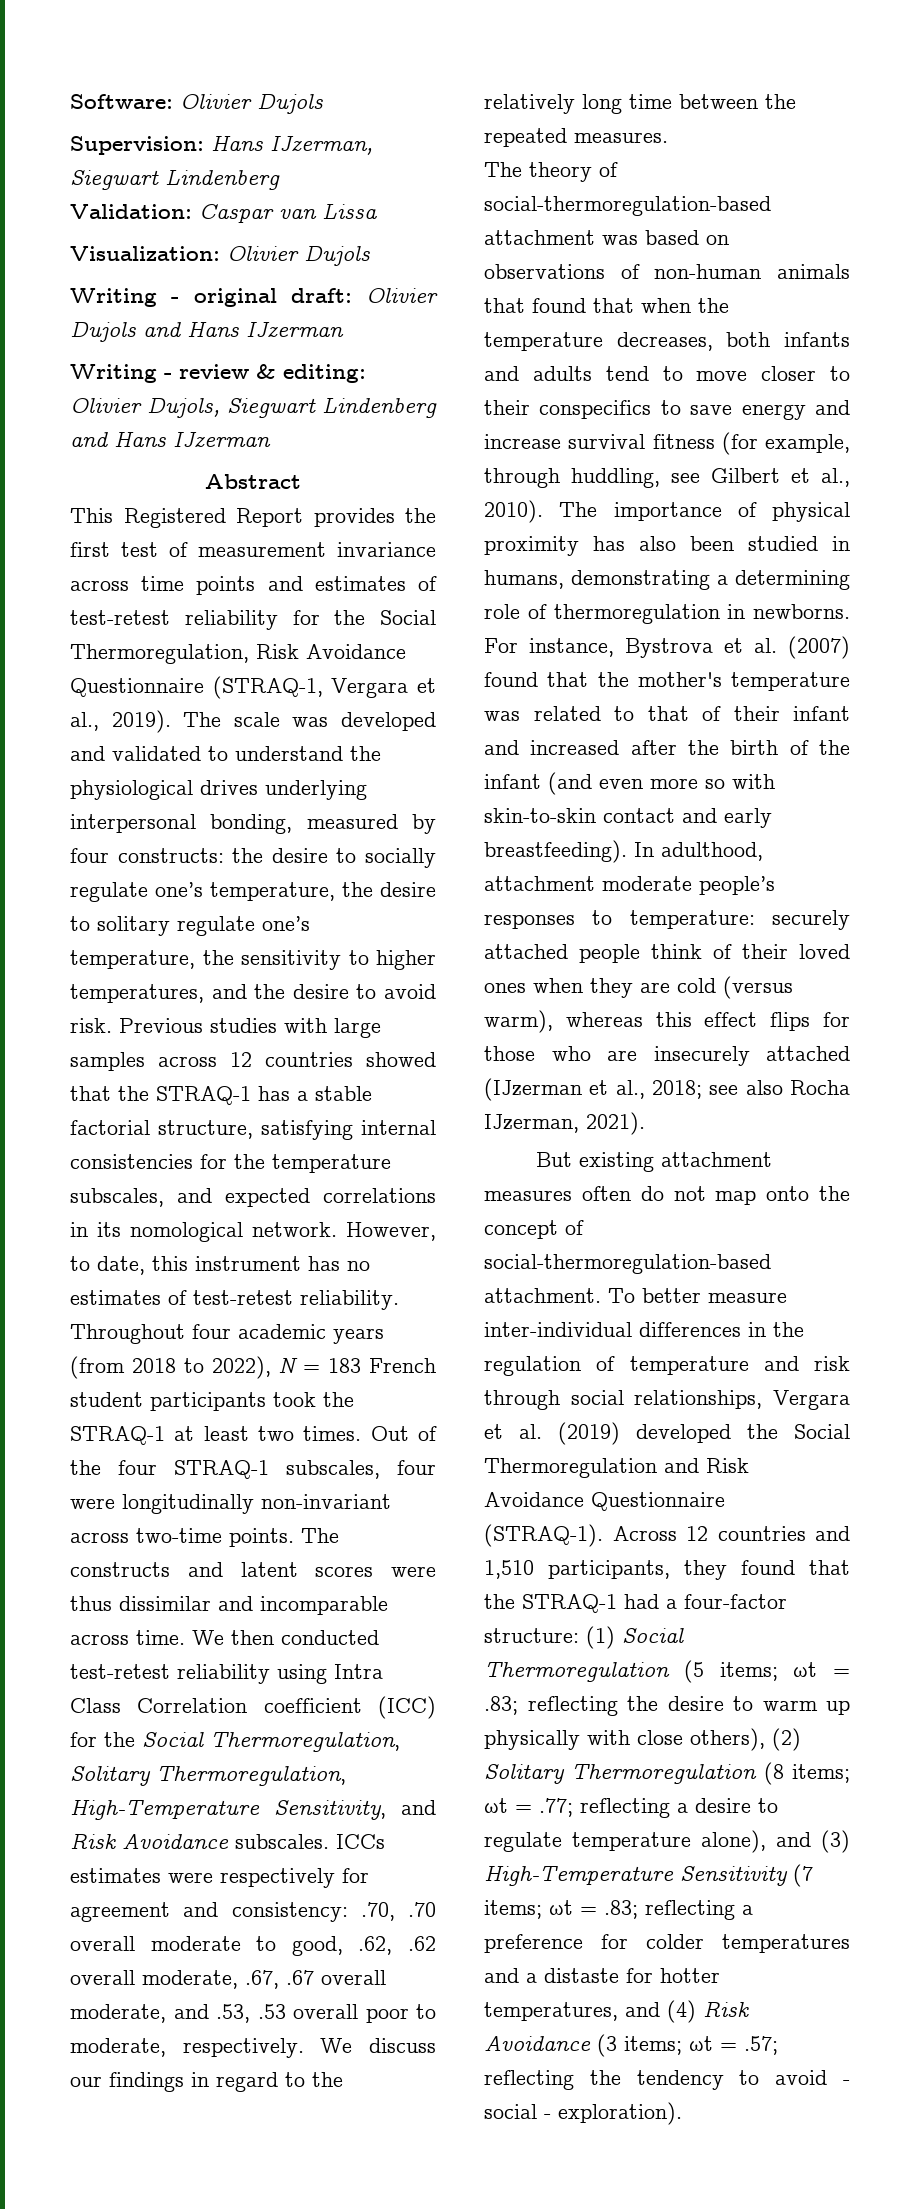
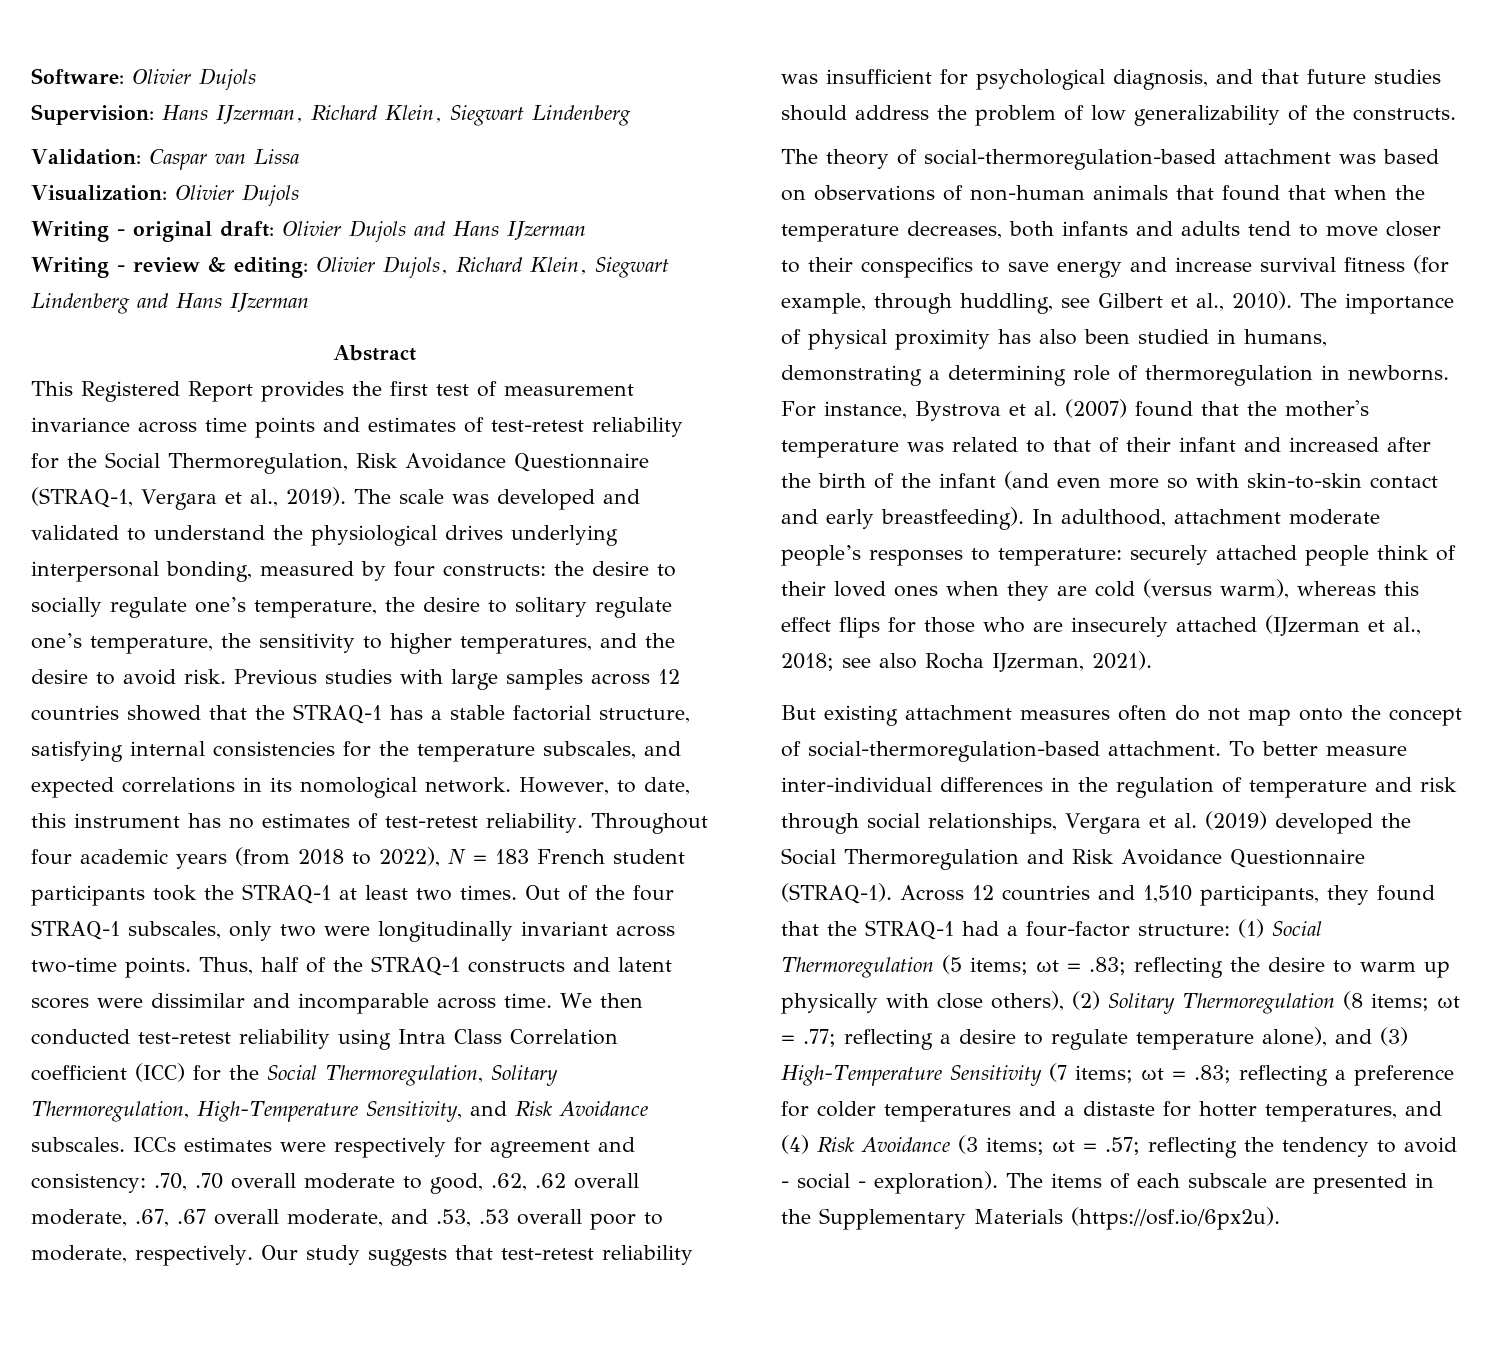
(373, 145) none -> [311,105,442,123] Richard Klein,
(220, 407) none -> [455,257,587,275] Richard Klein,
[397,1460,436,1475] four -> [229,921,316,941] only two
[261,1494,391,1509] non-invariant -> [521,921,608,936] invariant
[301,1528,339,1543] The -> [199,956,460,976] Thus, half of the STRAQ-1
[70,1596,112,1611] thus -> (143, 1003) none
[320,2038,436,2053] [70,2072,343,2092] [484,94,796,114] [484,128,668,147] We discuss our findings in regard to the relatively long time between the repeated measures. -> [260,1245,693,1266] [781,69,1441,90] [781,105,1456,126] Our study suggests that test-retest reliability was insufficient for psychological diagnosis, and that future studies should address the problem of low generalizability of the constructs.
(682, 2113) none -> [1006,1173,1434,1194] [781,1207,1280,1230] The items of each subscale are presented in the Supplementary Materials (https://osf.io/6px2u).

